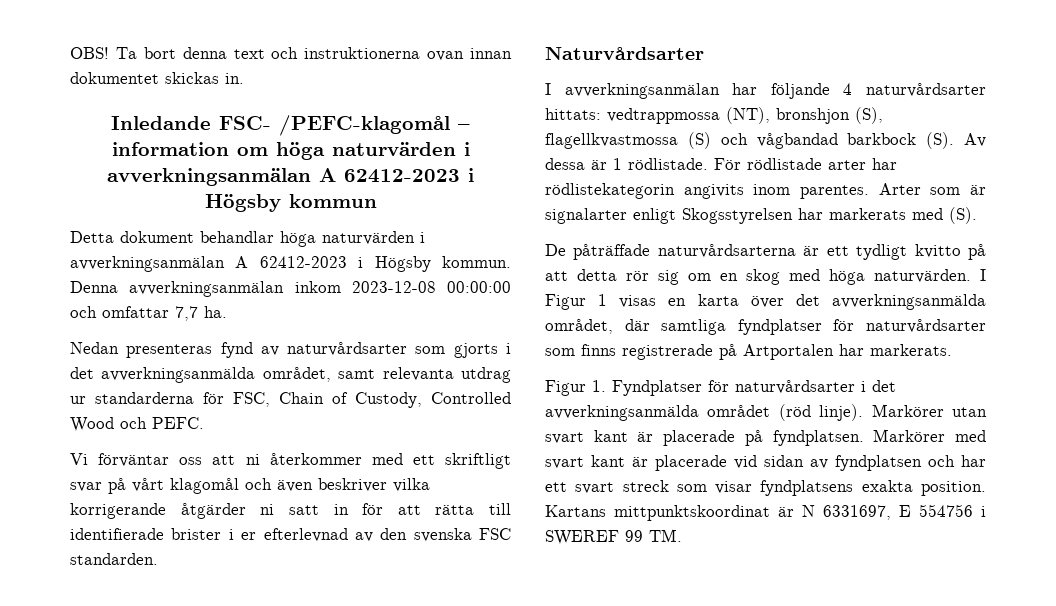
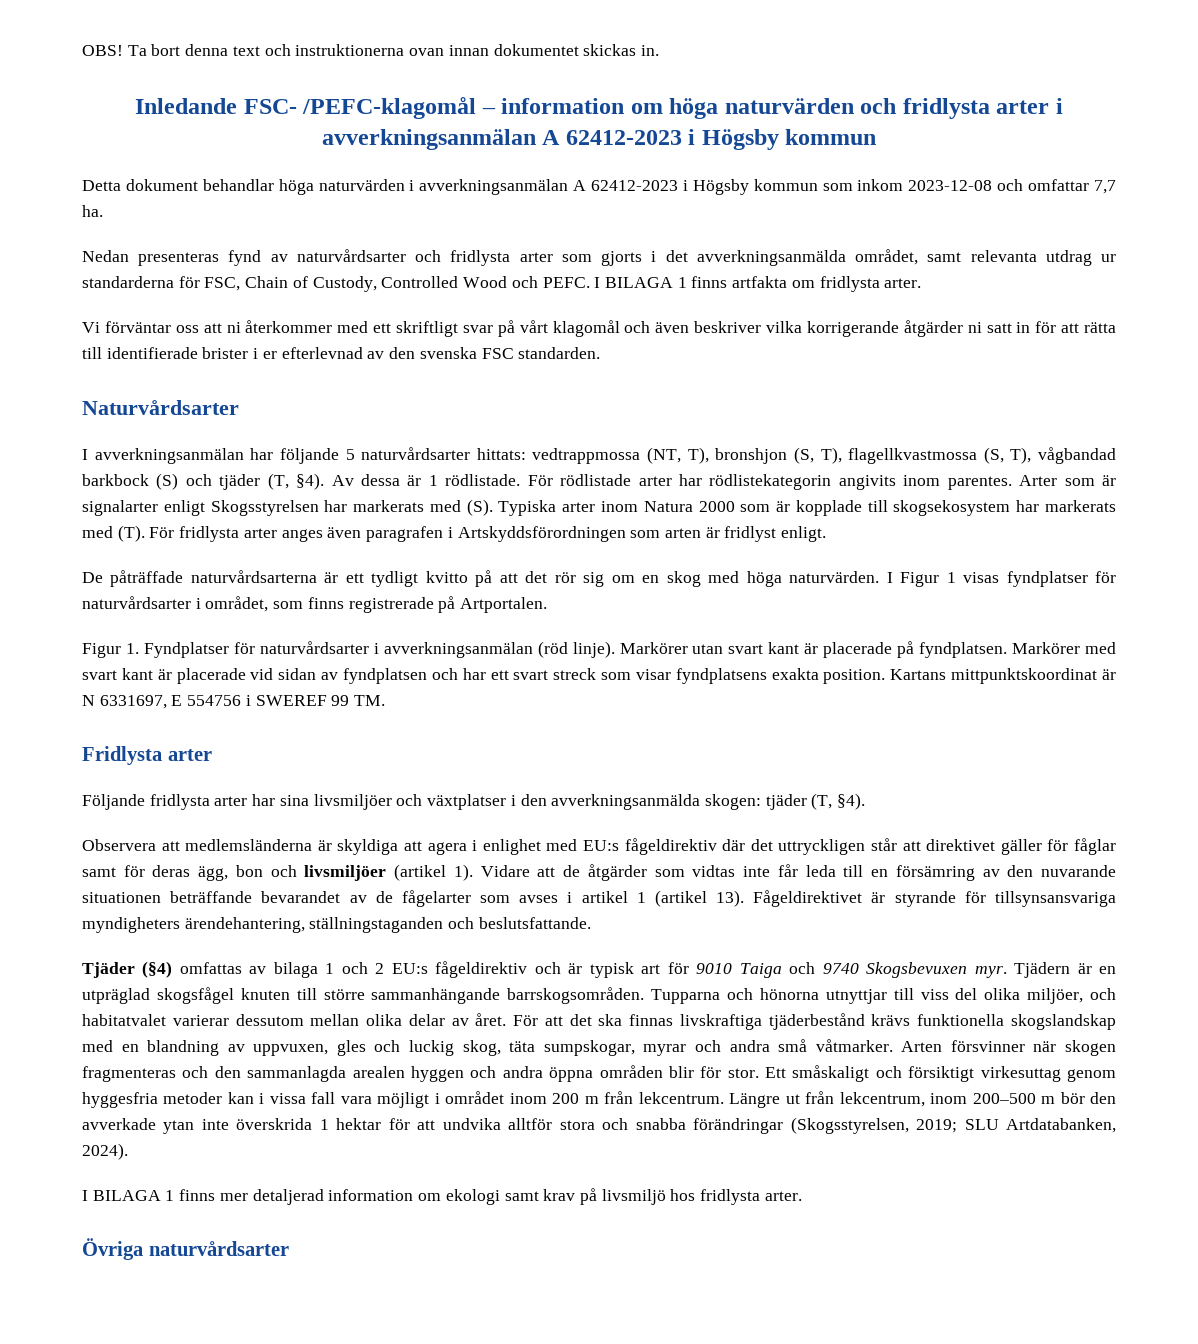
(456, 149) none -> [860,98,1050,119] och fridlysta arter
[441,256,511,268] [70,281,285,297] kommun. Denna avverkningsanmälan -> [753,179,853,191] kommun som
[447,281,511,293] 00:00:00 -> (993, 185) none
(408, 349) none -> [415,250,553,266] och fridlysta arter
(204, 423) none -> [594,276,922,292] I BILAGA 1 finns artfakta om fridlysta arter.
[843,83,853,95] 4 -> [345,449,355,460] 5
[726,107,883,124] [545,132,955,149] (NT), bronshjon (S), flagellkvastmossa (S) och vågbandad barkbock (S). -> [647,447,1116,464] [82,473,325,490] (NT, T), bronshjon (S, T), flagellkvastmossa (S, T), vågbandad barkbock (S) och tjäder (T, §4).
(977, 215) none -> [498,500,1117,516] [82,525,827,542] Typiska arter inom Natura 2000 som är kopplade till skogsekosystem har markerats med (T). För fridlysta arter anges även paragrafen i Artskyddsförordningen som arten är fridlyst enligt.
[577,269,617,281] detta -> [525,571,548,583] det
[668,294,986,310] [545,319,727,335] en karta över det avverkningsanmälda området, där samtliga -> (1000, 577) none
(986, 326) none -> [195,596,269,612] i området,
[743,344,952,360] Artportalen har markerats. -> [460,597,548,613] Artportalen.
[872,380,896,392] [545,405,771,421] det avverkningsanmälda området -> [383,642,533,658] avverkningsanmälan
(682, 535) none -> [82,746,212,765] [82,793,866,810] [82,838,1117,855] [82,864,1117,881] [82,890,1116,907] [82,917,591,933] [82,961,1117,978] [82,987,1116,1004] [82,1013,1116,1030] [82,1039,1116,1056] [82,1065,1117,1082] [82,1091,1117,1108] [82,1117,1117,1134] [82,1143,128,1160] [82,1188,802,1205] [82,1238,289,1260] // Fridlysta arter // Följande fridlysta arter har sina livsmiljöer och växtplatser i den avverkningsanmälda skogen: tjäder (T, §4). // Observera att medlemsländerna är skyldiga att agera i enlighet med EU:s fågeldirektiv där det uttryckligen står att direktivet gäller för fåglar samt för deras ägg, bon och livsmiljöer (artikel 1). Vidare att de åtgärder som vidtas inte får leda till en försämring av den nuvarande situationen beträffande bevarandet av de fågelarter som avses i artikel 1 (artikel 13). Fågeldirektivet är styrande för tillsynsansvariga myndigheters ärendehantering, ställningstaganden och beslutsfattande. // Tjäder (§4) omfattas av bilaga 1 och 2 EU:s fågeldirektiv och är typisk art för 9010 Taiga och 9740 Skogsbevuxen myr. Tjädern är en utpräglad skogsfågel knuten till större sammanhängande barrskogsområden. Tupparna och hönorna utnyttjar till viss del olika miljöer, och habitatvalet varierar dessutom mellan olika delar av året. För att det ska finnas livskraftiga tjäderbestånd krävs funktionella skogslandskap med en blandning av uppvuxen, gles och luckig skog, täta sumpskogar, myrar och andra små våtmarker. Arten försvinner när skogen fragmenteras och den sammanlagda arealen hyggen och andra öppna områden blir för stor. Ett småskaligt och försiktigt virkesuttag genom hyggesfria metoder kan i vissa fall vara möjligt i området inom 200 m från lekcentrum. Längre ut från lekcentrum, inom 200–500 m bör den avverkade ytan inte överskrida 1 hektar för att undvika alltför stora och snabba förändringar (Skogsstyrelsen, 2019; SLU Artdatabanken, 2024). // I BILAGA 1 finns mer detaljerad information om ekologi samt krav på livsmiljö hos fridlysta arter. // Övriga naturvårdsarter

